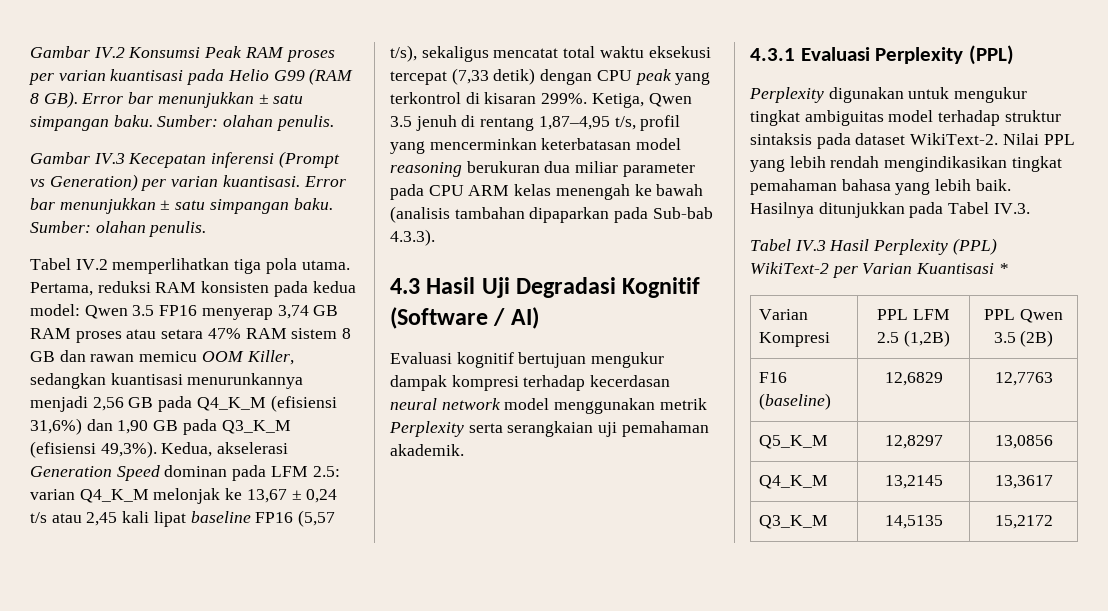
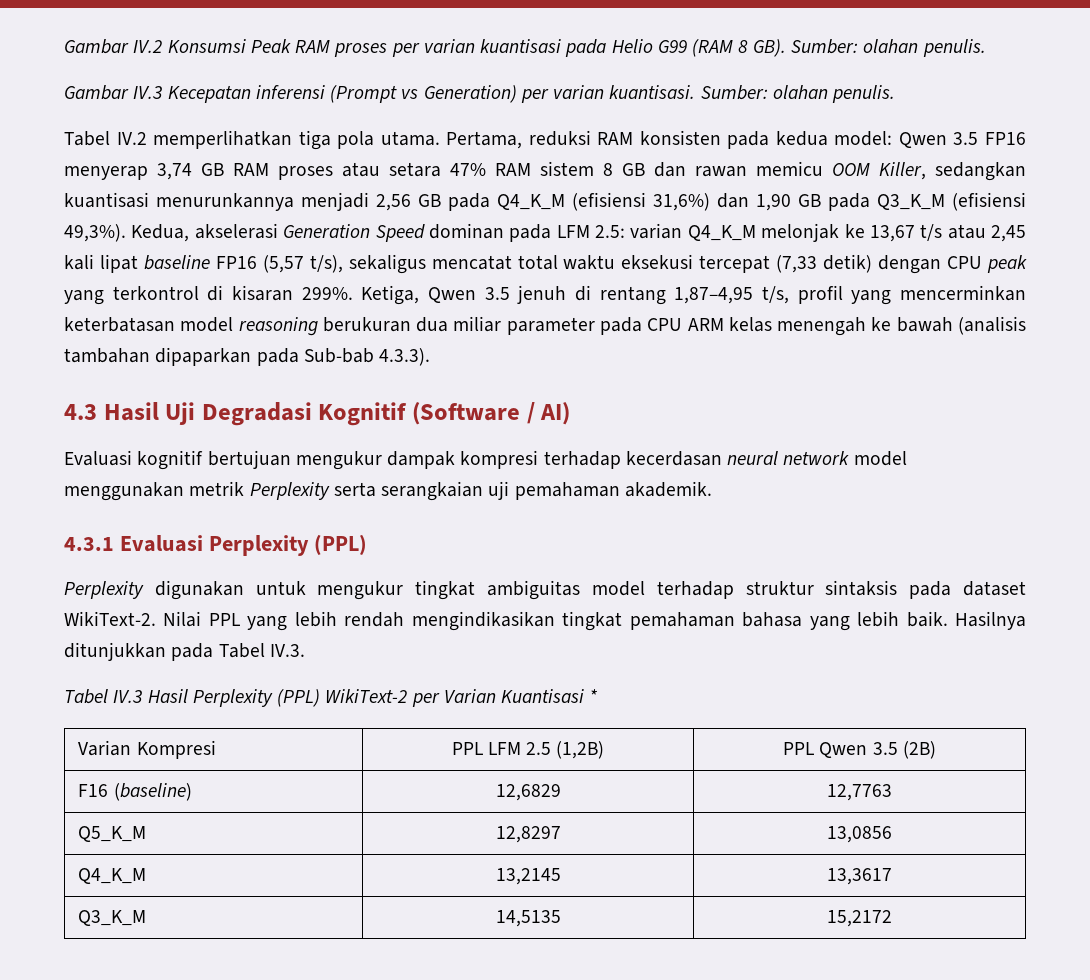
[81,92,304,108] [30,115,153,131] Error bar menunjukkan ± satu simpangan baku. -> (786, 48) none
[303,176,346,187] [30,198,333,214] Error bar menunjukkan ± satu simpangan baku. -> (696, 92) none
[291,489,338,503] ± 0,24 -> (915, 233) none

